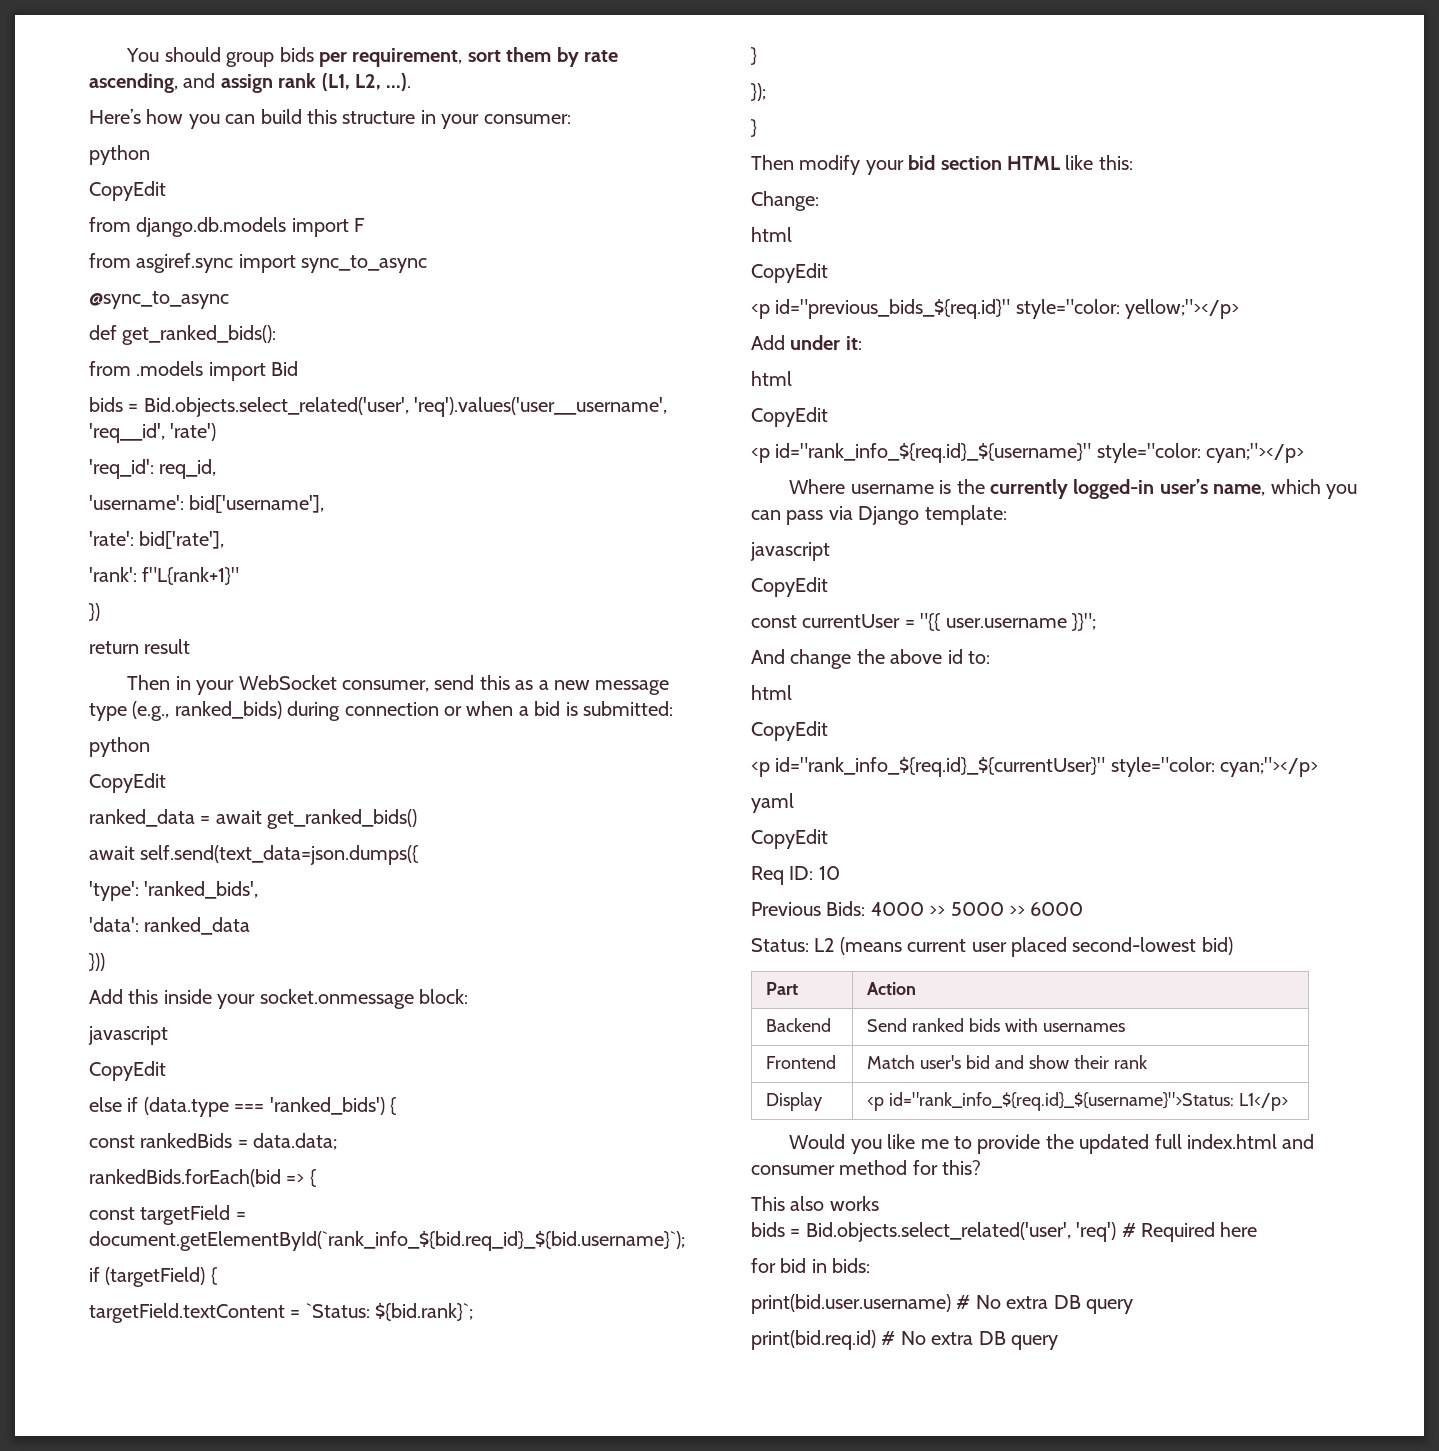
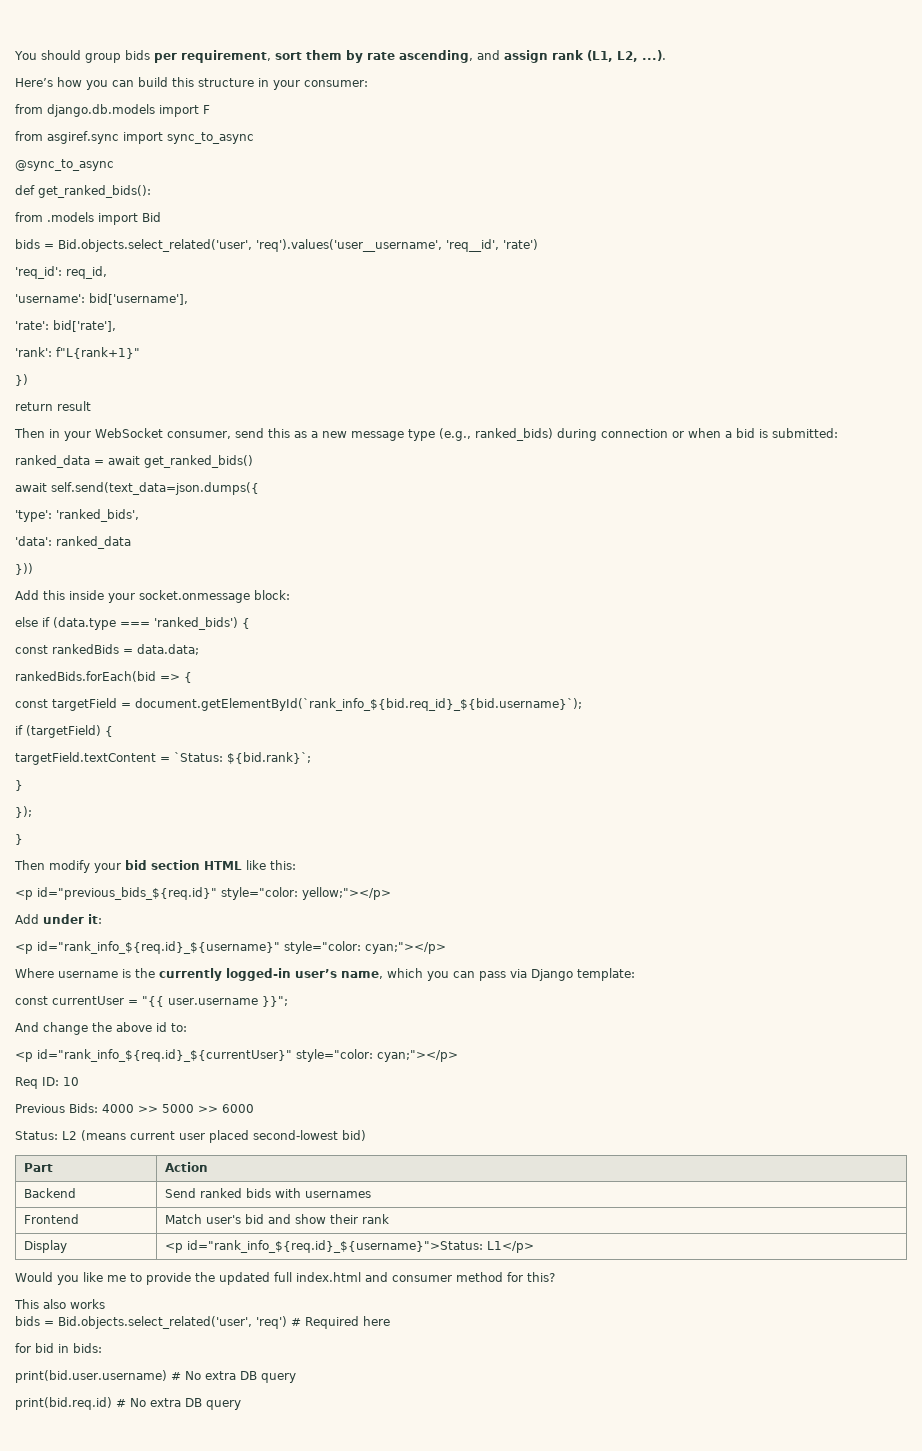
[89,145,150,165] [89,181,166,201] // python // CopyEdit -> (368, 83) none
[89,737,150,757] [89,773,166,793] // python // CopyEdit -> (838, 433) none
[88,1026,168,1045] [89,1061,166,1081] // javascript // CopyEdit -> (290, 595) none
[751,191,819,211] [751,227,792,242] [751,263,828,283] // Change: // html // CopyEdit -> (296, 865) none
[751,371,792,386] [751,407,828,427] // html // CopyEdit -> (102, 919) none
[750,542,830,561] [751,577,828,597] // javascript // CopyEdit -> (635, 974) none
[751,685,792,700] [751,721,828,741] // html // CopyEdit -> (187, 1027) none
[751,793,794,813] [751,829,828,849] // yaml // CopyEdit -> (458, 1056) none

